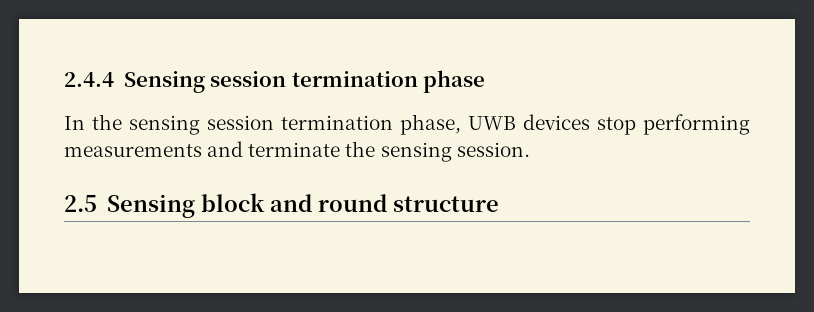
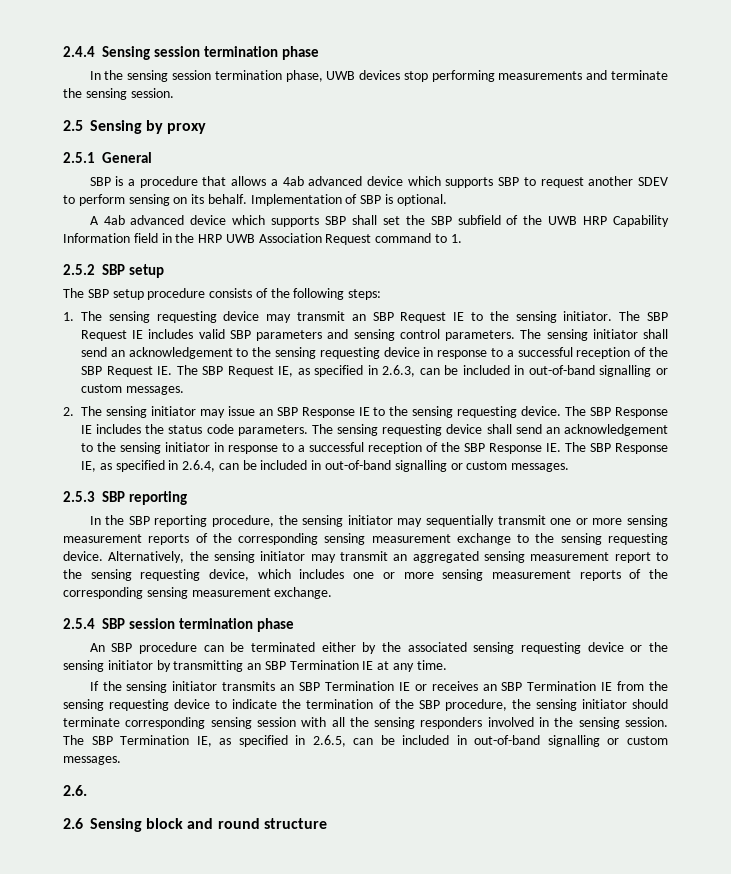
(195, 206) none -> [146,120,207,134] [63,152,152,163] [89,176,668,188] [63,194,447,206] [89,215,669,227] [63,233,462,245] [63,264,164,278] [63,288,382,300] [63,311,668,323] [81,329,668,341] [81,347,668,359] [81,365,668,377] [81,384,184,395] [63,406,668,418] [81,424,668,436] [81,442,668,454] [81,460,570,472] [63,491,187,505] [89,515,668,527] [63,533,668,545] [63,551,668,563] [63,569,668,581] [63,587,333,599] [63,618,294,632] [89,642,668,654] [63,660,447,672] [89,681,668,693] [63,699,668,711] [63,717,669,729] [63,735,668,747] [63,756,121,765] [63,785,87,796] [63,818,142,832] by proxy // 2.5.1 General // SBP is a procedure that allows a 4ab advanced device which supports SBP to request another SDEV to perform sensing on its behalf. Implementation of SBP is optional. // A 4ab advanced device which supports SBP shall set the SBP subfield of the UWB HRP Capability Information field in the HRP UWB Association Request command to 1. // 2.5.2 SBP setup // The SBP setup procedure consists of the following steps: // 1. The sensing requesting device may transmit an SBP Request IE to the sensing initiator. The SBP Request IE includes valid SBP parameters and sensing control parameters. The sensing initiator shall send an acknowledgement to the sensing requesting device in response to a successful reception of the SBP Request IE. The SBP Request IE, as specified in 2.6.3, can be included in out-of-band signalling or custom messages. // 2. The sensing initiator may issue an SBP Response IE to the sensing requesting device. The SBP Response IE includes the status code parameters. The sensing requesting device shall send an acknowledgement to the sensing initiator in response to a successful reception of the SBP Response IE. The SBP Response IE, as specified in 2.6.4, can be included in out-of-band signalling or custom messages. // 2.5.3 SBP reporting // In the SBP reporting procedure, the sensing initiator may sequentially transmit one or more sensing measurement reports of the corresponding sensing measurement exchange to the sensing requesting device. Alternatively, the sensing initiator may transmit an aggregated sensing measurement report to the sensing requesting device, which includes one or more sensing measurement reports of the corresponding sensing measurement exchange. // 2.5.4 SBP session termination phase // An SBP procedure can be terminated either by the associated sensing requesting device or the sensing initiator by transmitting an SBP Termination IE at any time. // If the sensing initiator transmits an SBP Termination IE or receives an SBP Termination IE from the sensing requesting device to indicate the termination of the SBP procedure, the sensing initiator should terminate corresponding sensing session with all the sensing responders involved in the sensing session. The SBP Termination IE, as specified in 2.6.5, can be included in out-of-band signalling or custom messages. // 2.6. // 2.6 Sensing

